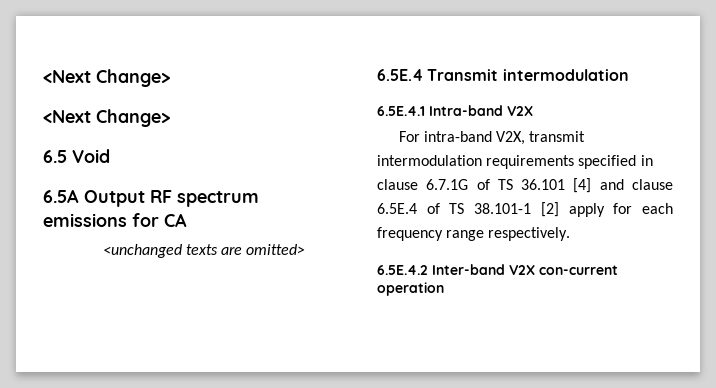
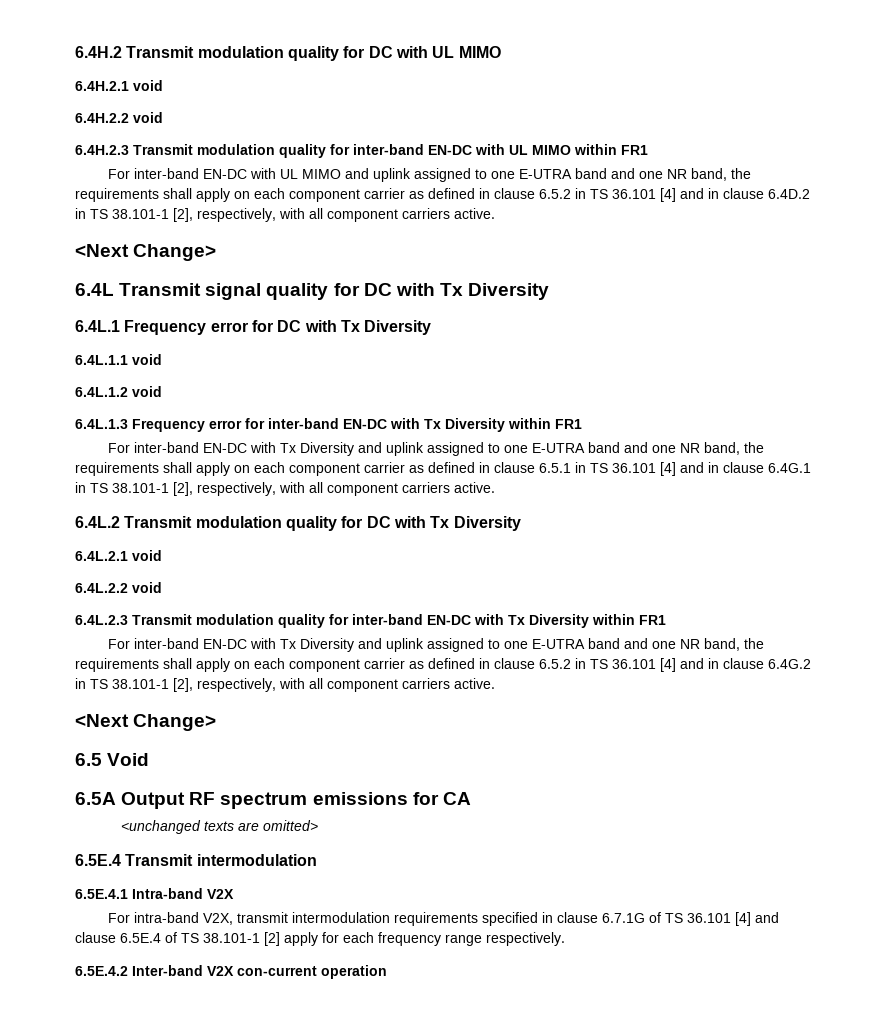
[43,69,170,87] <Next Change> -> [75,46,501,61] [75,80,163,91] [75,112,163,123] [75,144,648,158] [108,168,752,182] [75,188,810,202] [75,208,495,222] [75,244,217,261] [75,283,550,300] [75,320,432,335] [75,354,162,365] [75,386,162,397] [75,418,582,432] [108,442,765,456] [75,462,811,476] [75,482,495,496] [75,516,521,531] [75,550,162,561] [75,582,162,593] [75,614,666,628] [108,638,765,652] [75,658,811,672] [75,678,495,692] 6.4H.2 Transmit modulation quality for DC with UL MIMO // 6.4H.2.1 void // 6.4H.2.2 void // 6.4H.2.3 Transmit modulation quality for inter-band EN-DC with UL MIMO within FR1 // For inter-band EN-DC with UL MIMO and uplink assigned to one E-UTRA band and one NR band, the requirements shall apply on each component carrier as defined in clause 6.5.2 in TS 36.101 [4] and in clause 6.4D.2 in TS 38.101-1 [2], respectively, with all component carriers active. // <Next Change> // 6.4L Transmit signal quality for DC with Tx Diversity // 6.4L.1 Frequency error for DC with Tx Diversity // 6.4L.1.1 void // 6.4L.1.2 void // 6.4L.1.3 Frequency error for inter-band EN-DC with Tx Diversity within FR1 // For inter-band EN-DC with Tx Diversity and uplink assigned to one E-UTRA band and one NR band, the requirements shall apply on each component carrier as defined in clause 6.5.1 in TS 36.101 [4] and in clause 6.4G.1 in TS 38.101-1 [2], respectively, with all component carriers active. // 6.4L.2 Transmit modulation quality for DC with Tx Diversity // 6.4L.2.1 void // 6.4L.2.2 void // 6.4L.2.3 Transmit modulation quality for inter-band EN-DC with Tx Diversity within FR1 // For inter-band EN-DC with Tx Diversity and uplink assigned to one E-UTRA band and one NR band, the requirements shall apply on each component carrier as defined in clause 6.5.2 in TS 36.101 [4] and in clause 6.4G.2 in TS 38.101-1 [2], respectively, with all component carriers active.

